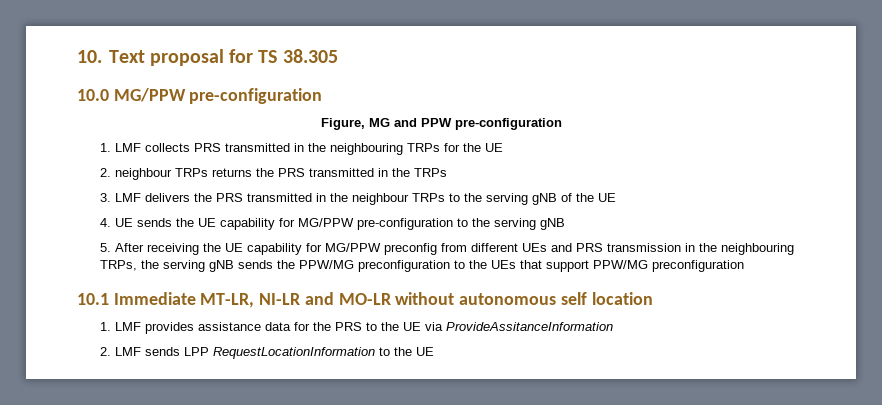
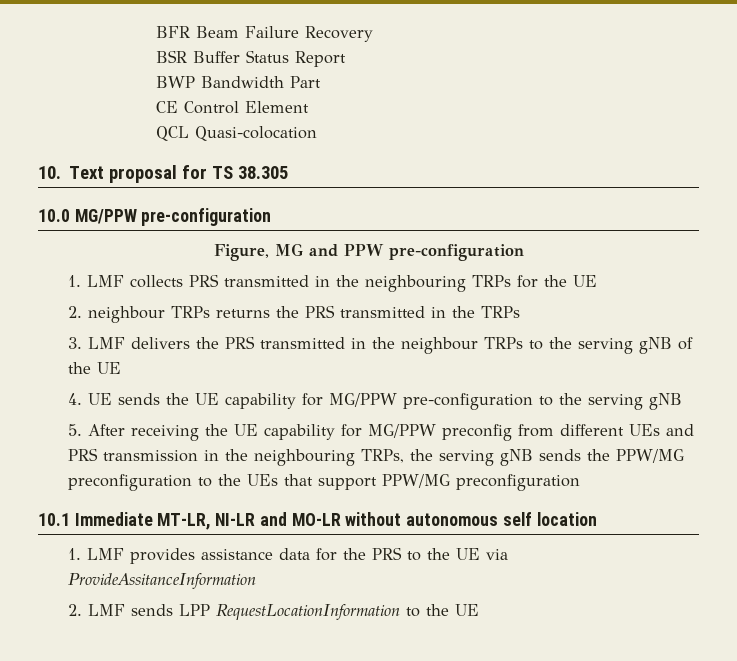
(77, 56) none -> [156,26,374,42] [156,50,347,67] [156,76,322,88] [156,101,310,114] [156,126,318,141] BFR Beam Failure Recovery // BSR Buffer Status Report // BWP Bandwidth Part // CE Control Element // QCL Quasi-colocation //

